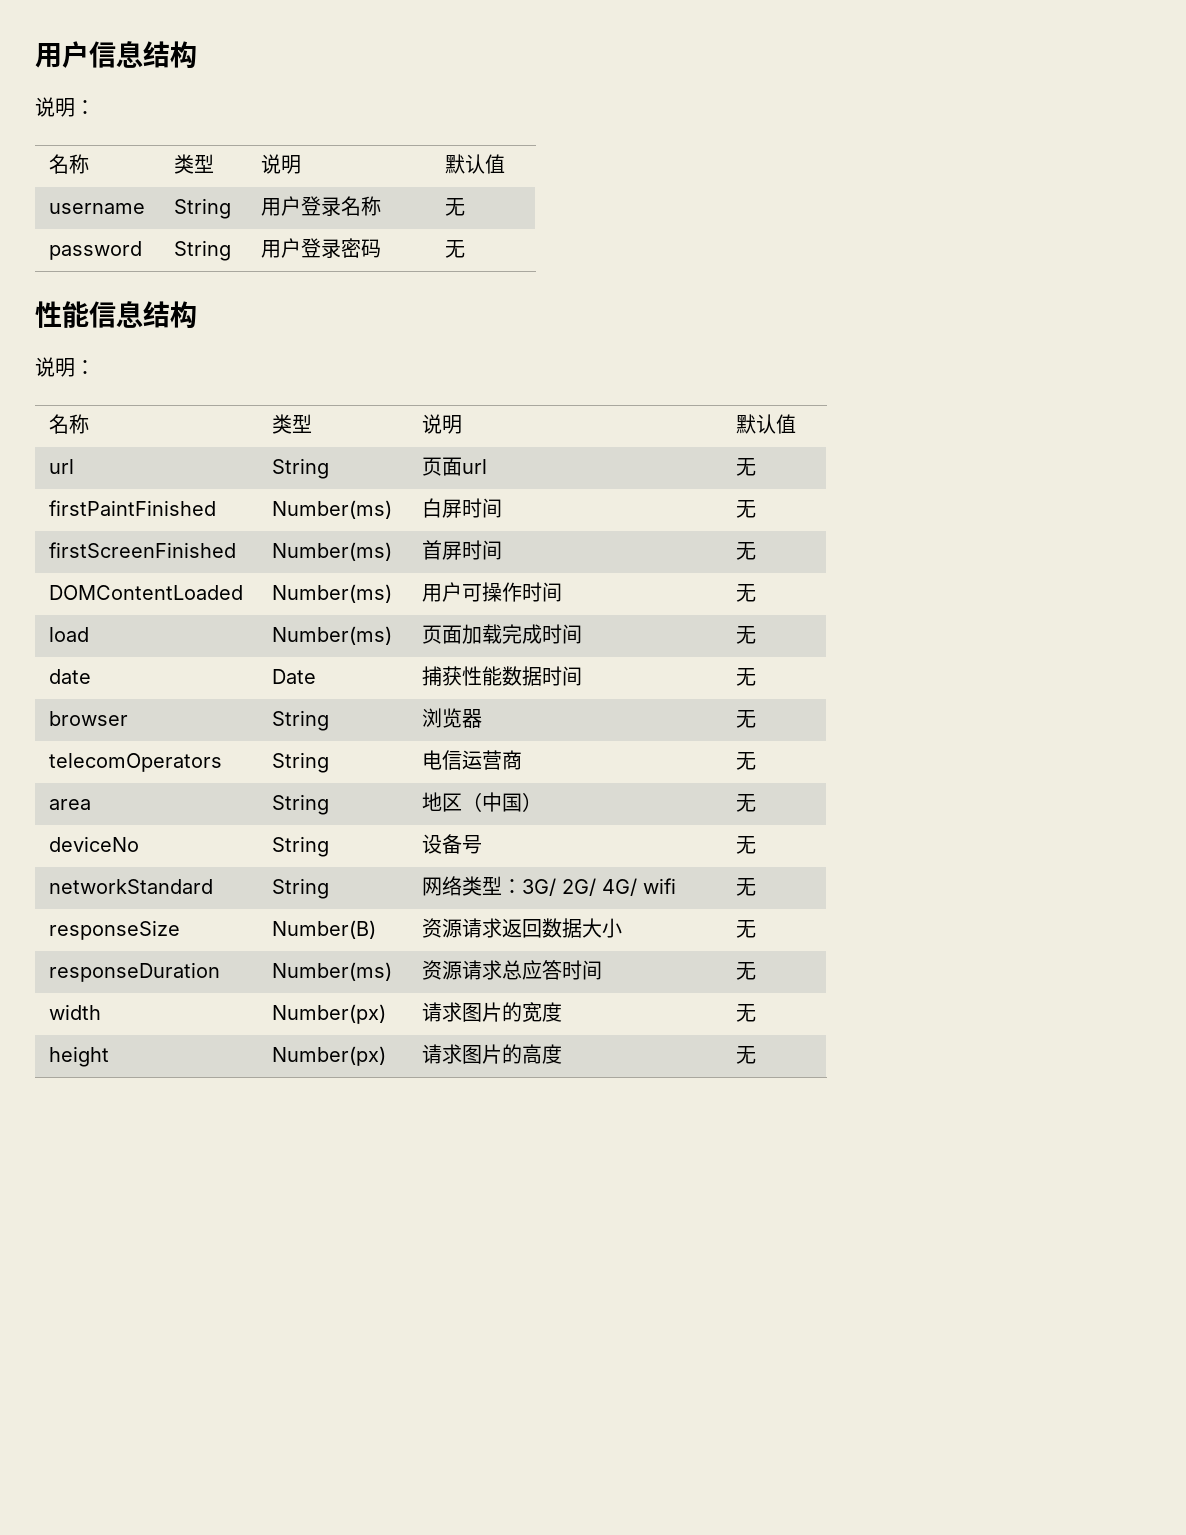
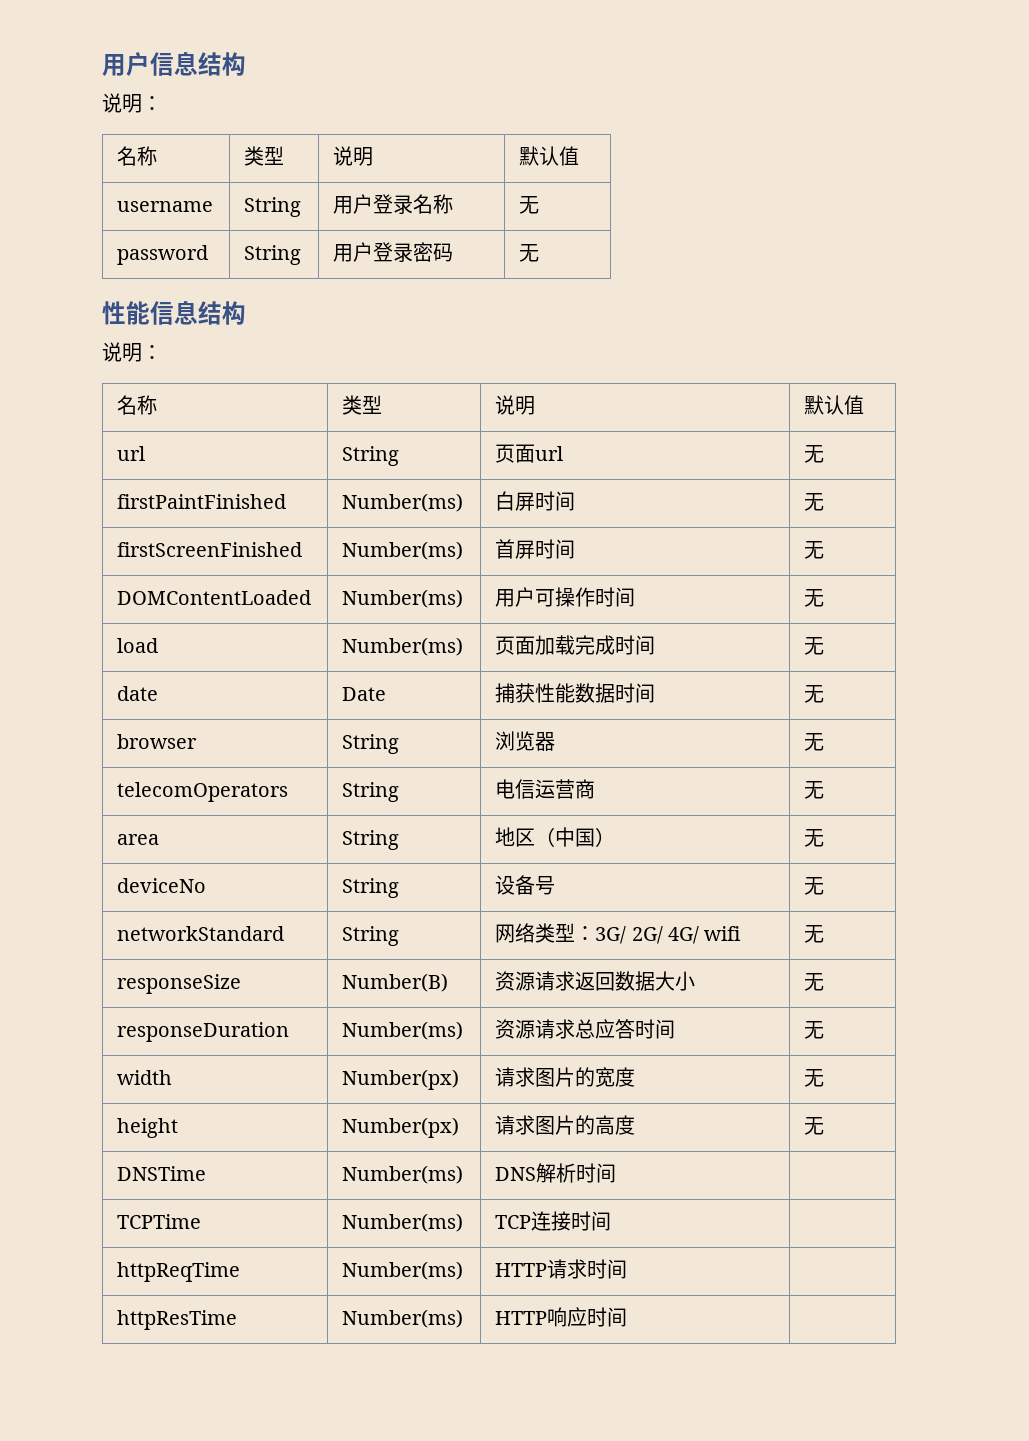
(757, 1055) none -> [117,1166,207,1181] [342,1165,464,1184] [495,1163,617,1183] [117,1214,202,1229] [342,1213,464,1232] [495,1211,612,1231] [117,1262,241,1282] [342,1261,464,1280] [495,1259,628,1279] [117,1310,238,1330] [342,1309,464,1328] [495,1307,628,1327] // DNSTime | Number(ms) | DNS解析时间 | // TCPTime | Number(ms) | TCP连接时间 | // httpReqTime | Number(ms) | HTTP请求时间 | // httpResTime | Number(ms) | HTTP响应时间 |

